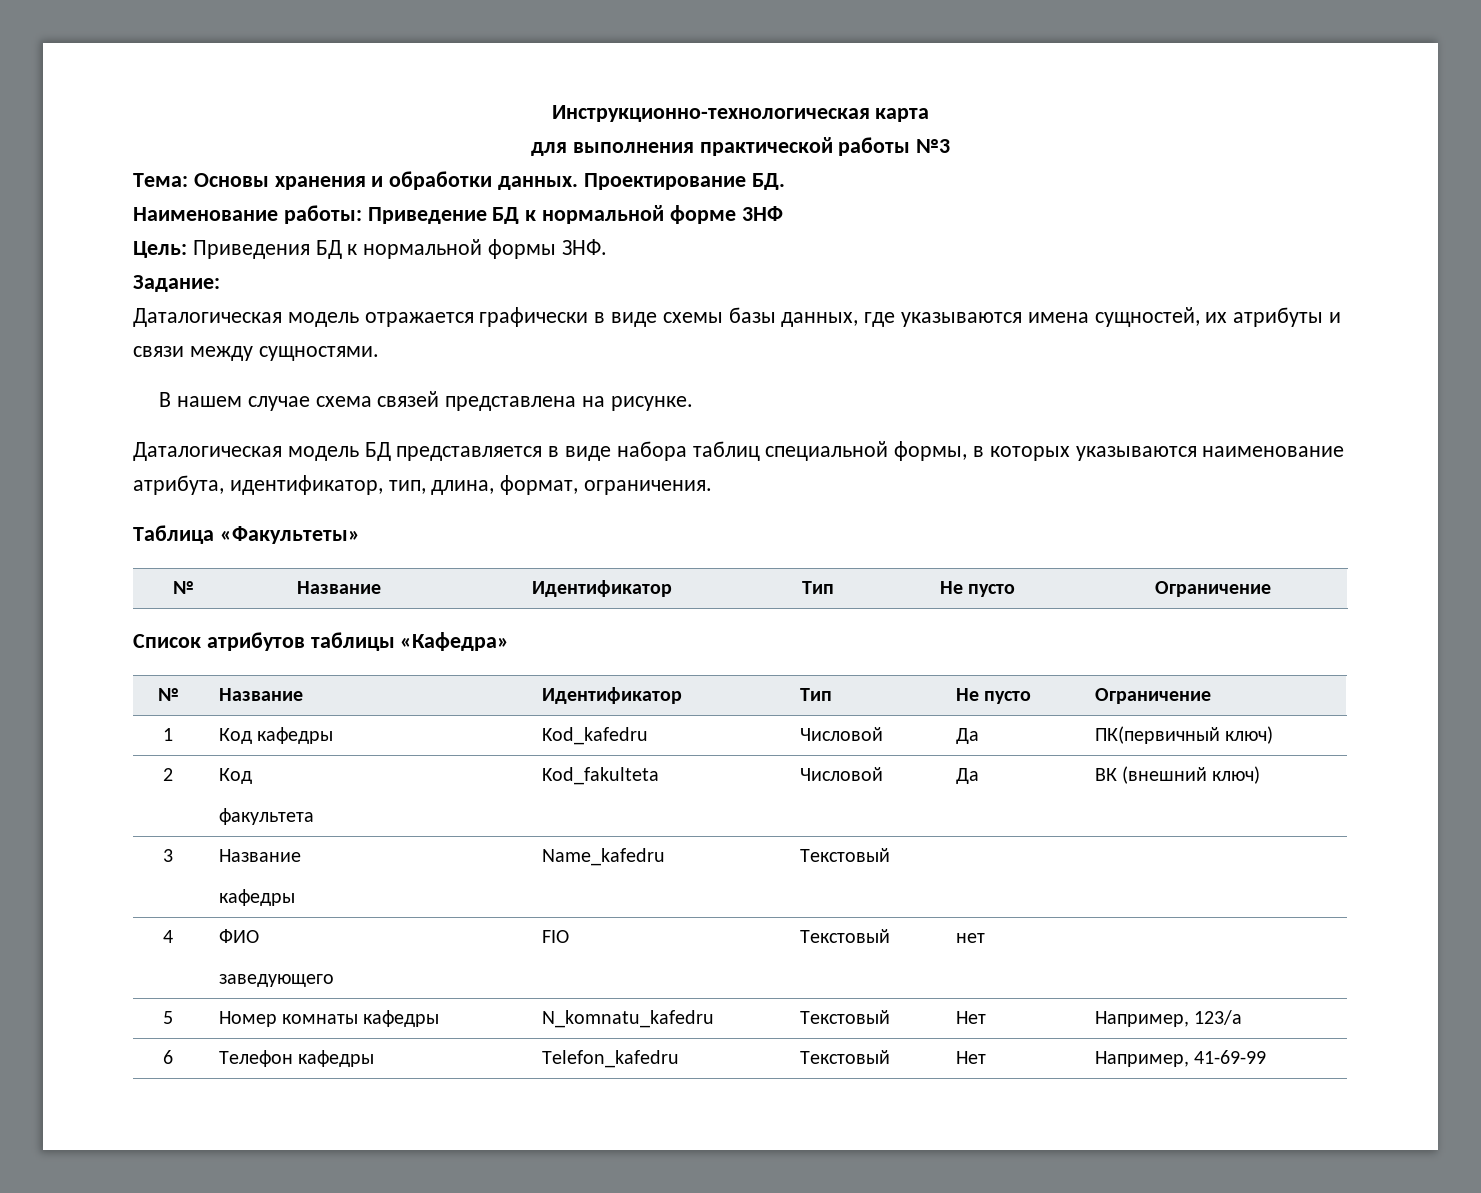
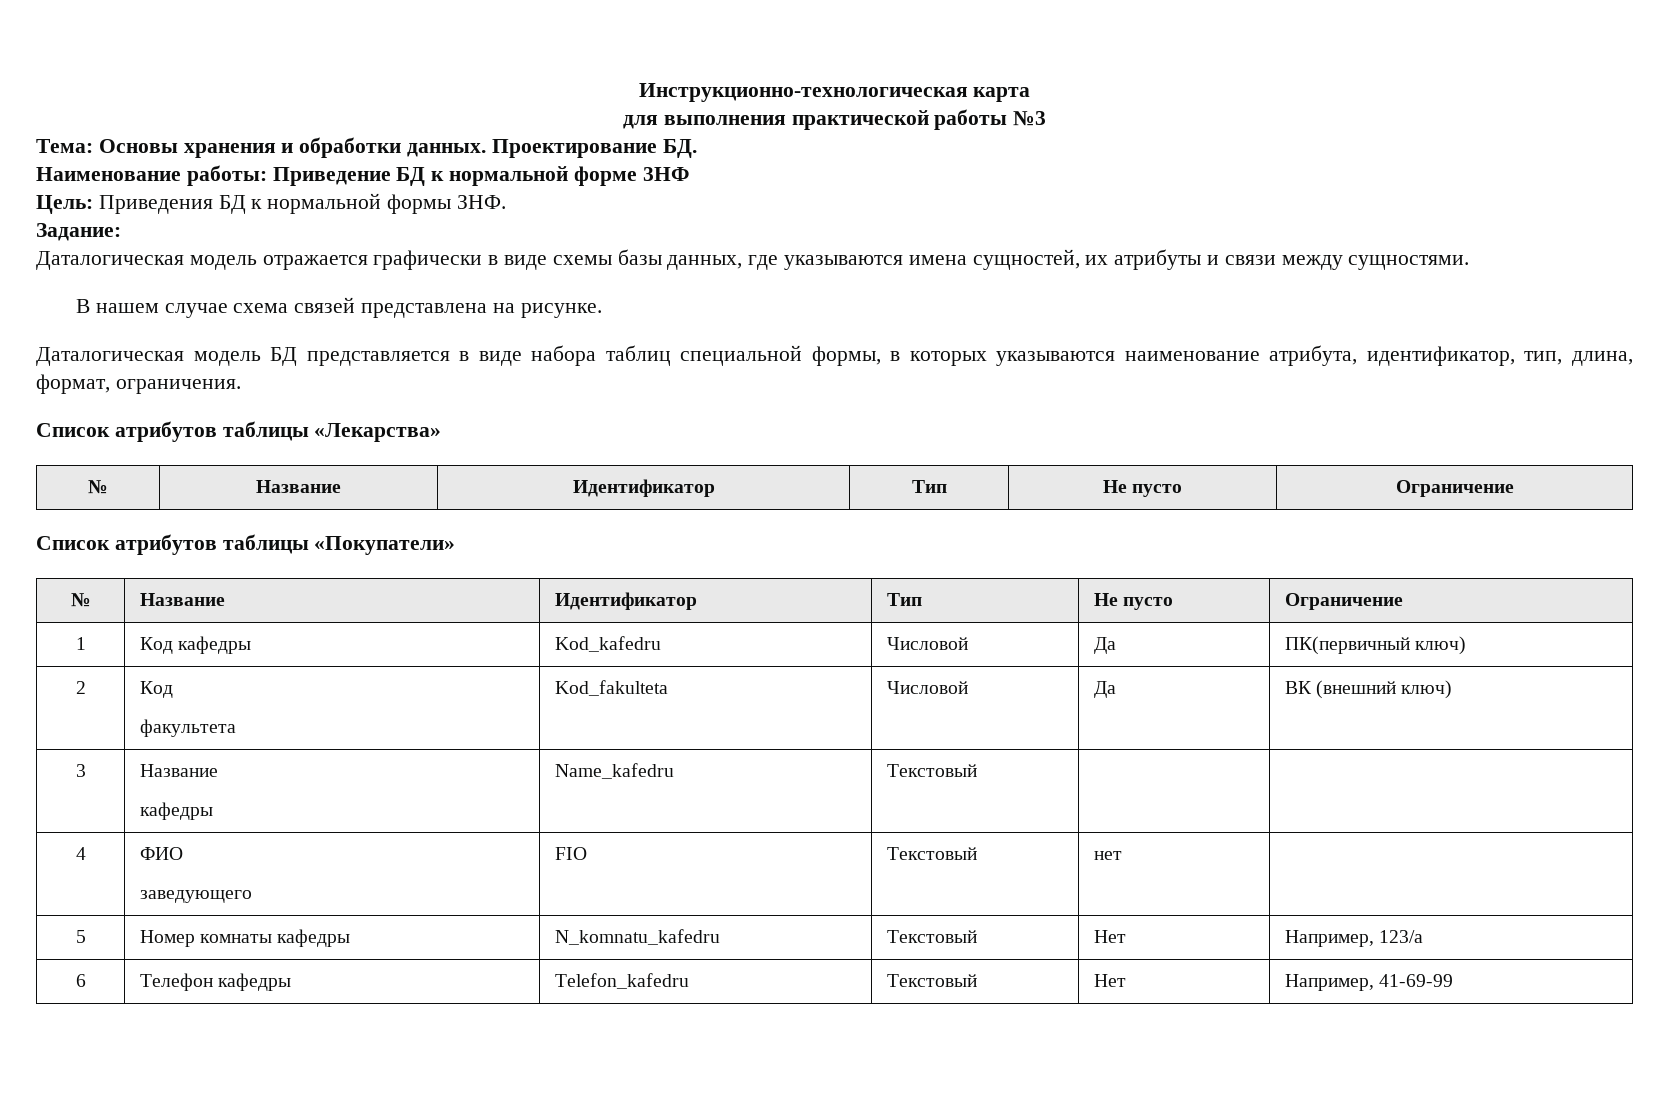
[133,525,360,544] Таблица «Факультеты» -> [36,421,442,442] Список атрибутов таблицы «Лекарства»
[400,632,510,651] «Кафедра» -> [314,536,456,555] «Покупатели»

